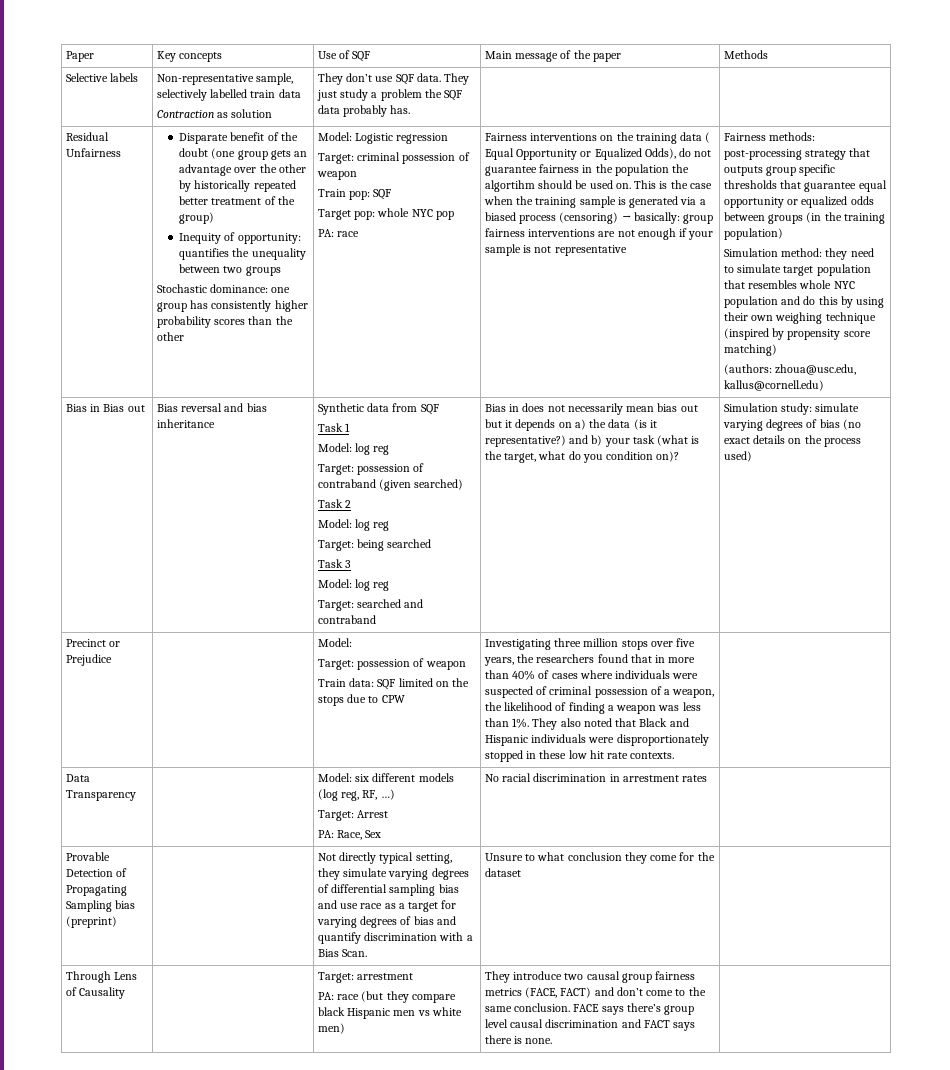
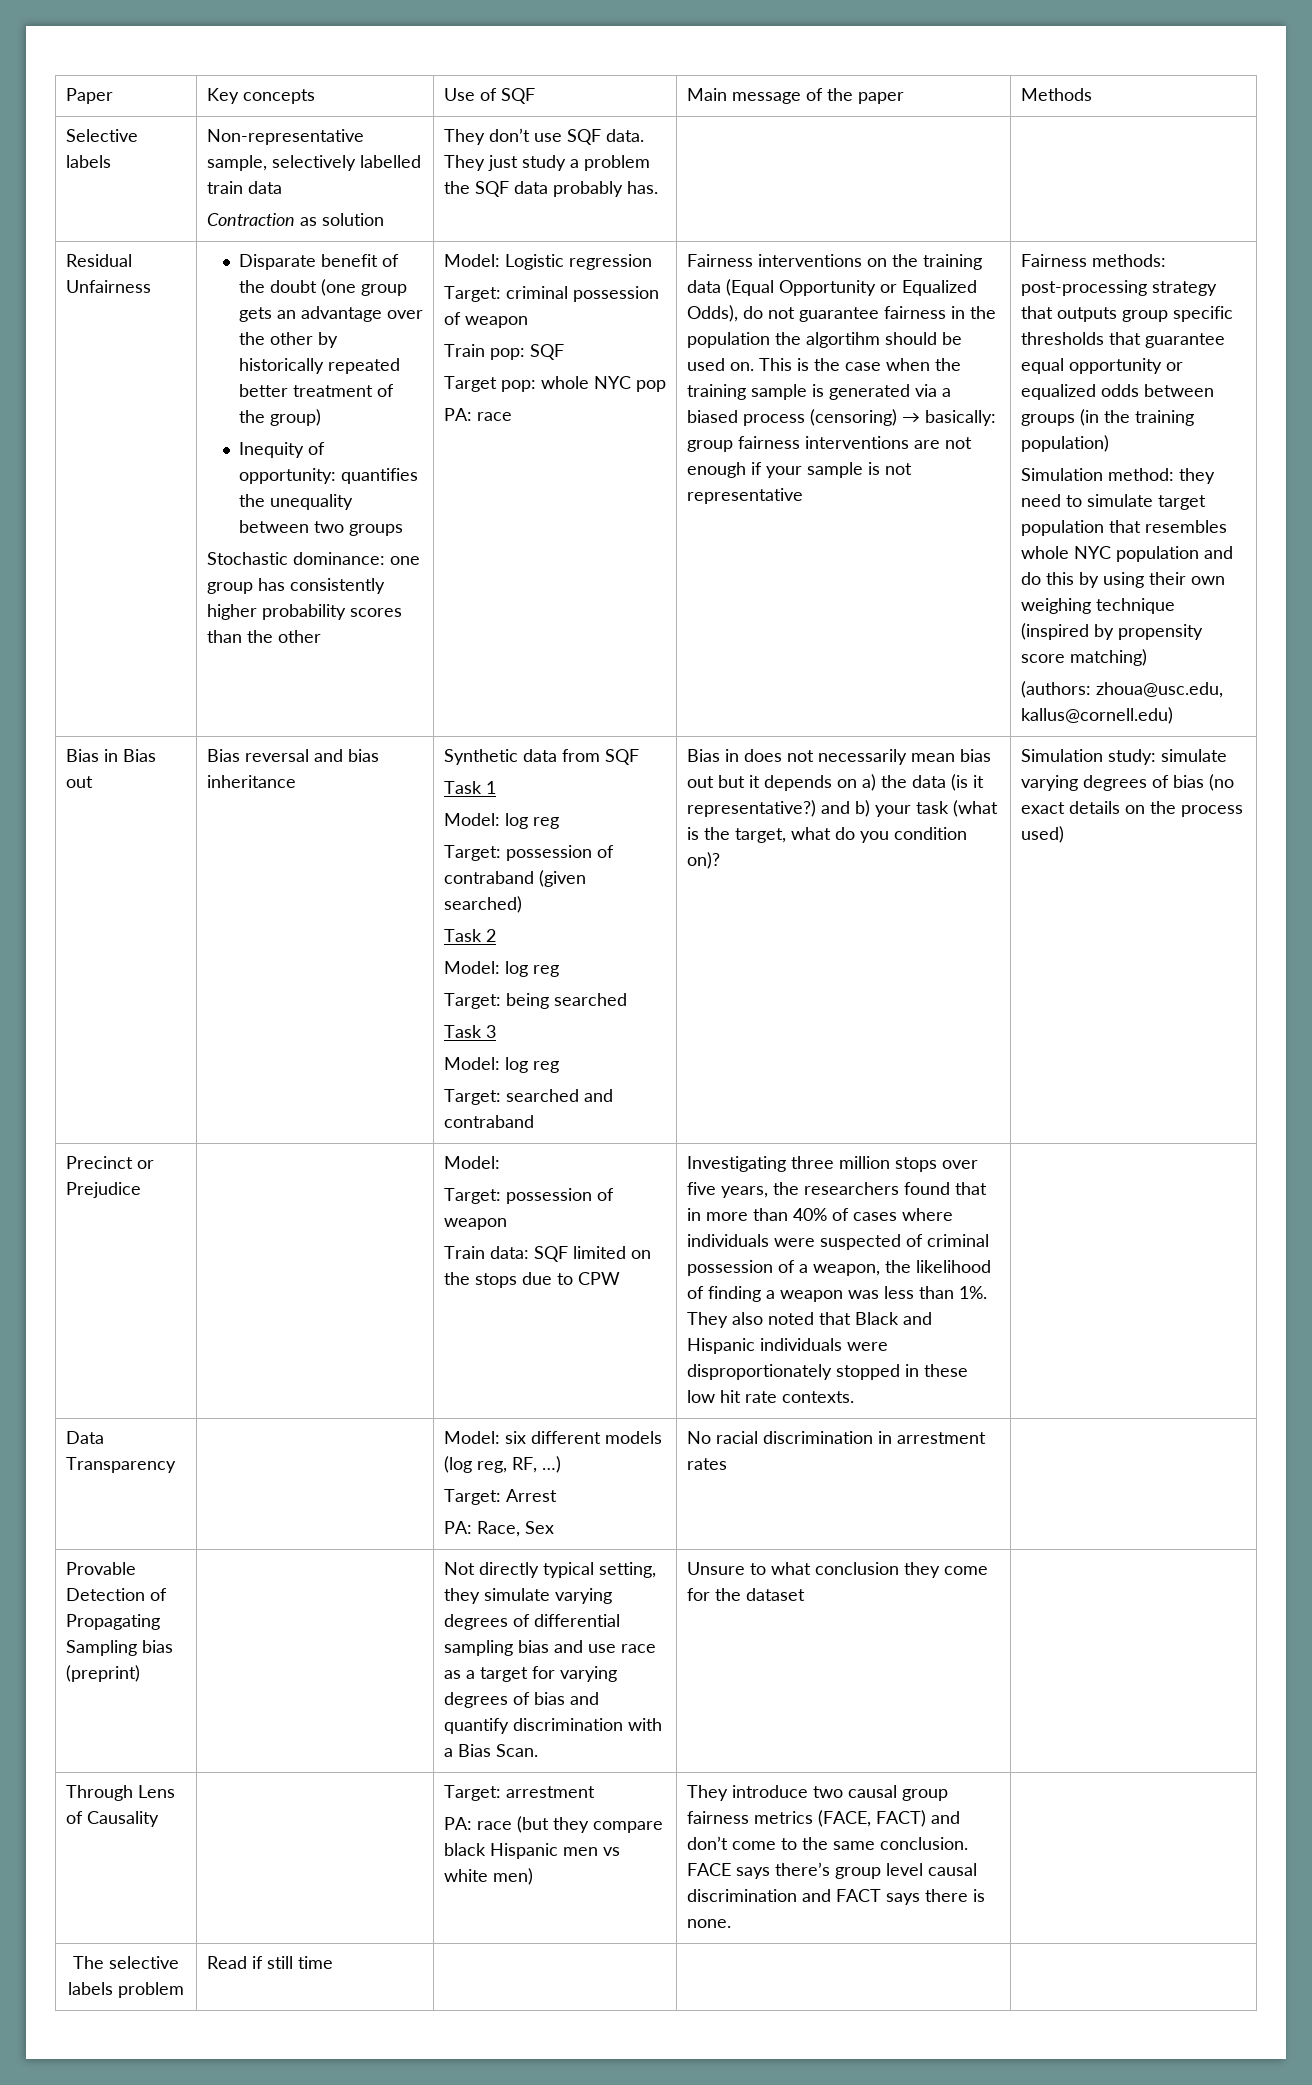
[705,132,711,143] [484,148,514,160] ( Equal -> [725,279,774,296] (Equal
(553, 1041) none -> [73,1956,179,1969] [68,1982,184,1998] [206,1956,333,1969] // The selective labels problem | Read if still time | | |

